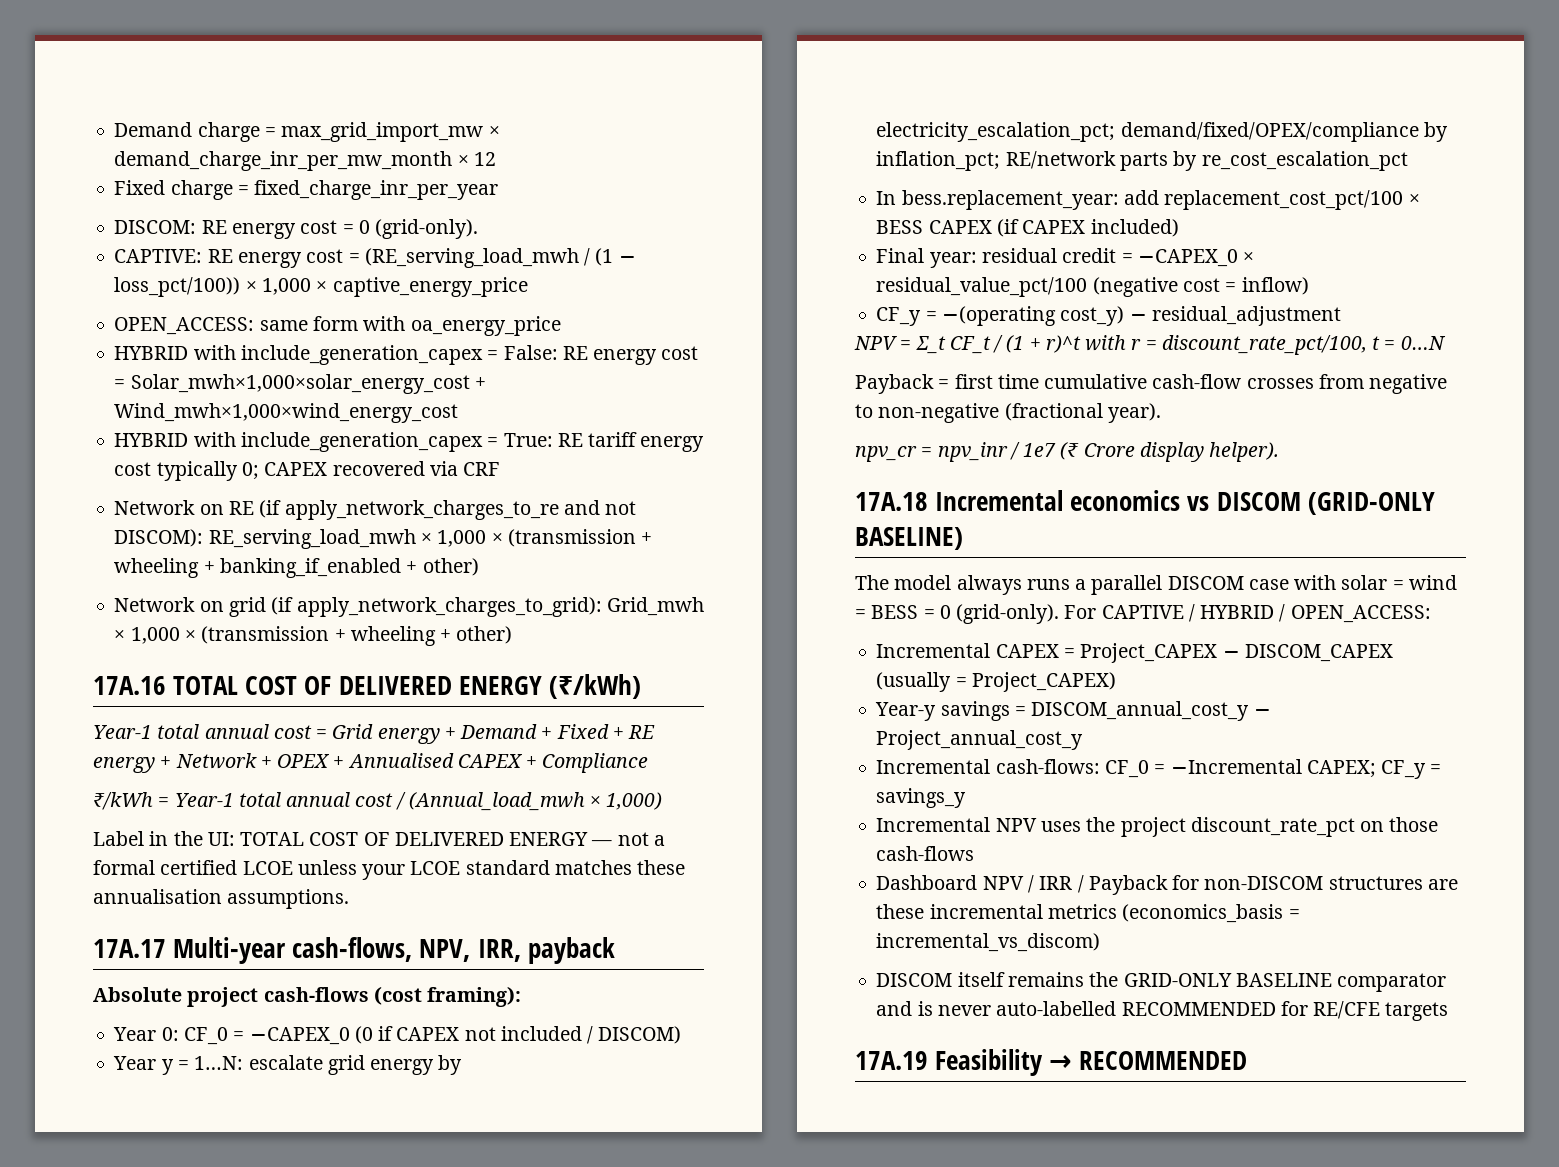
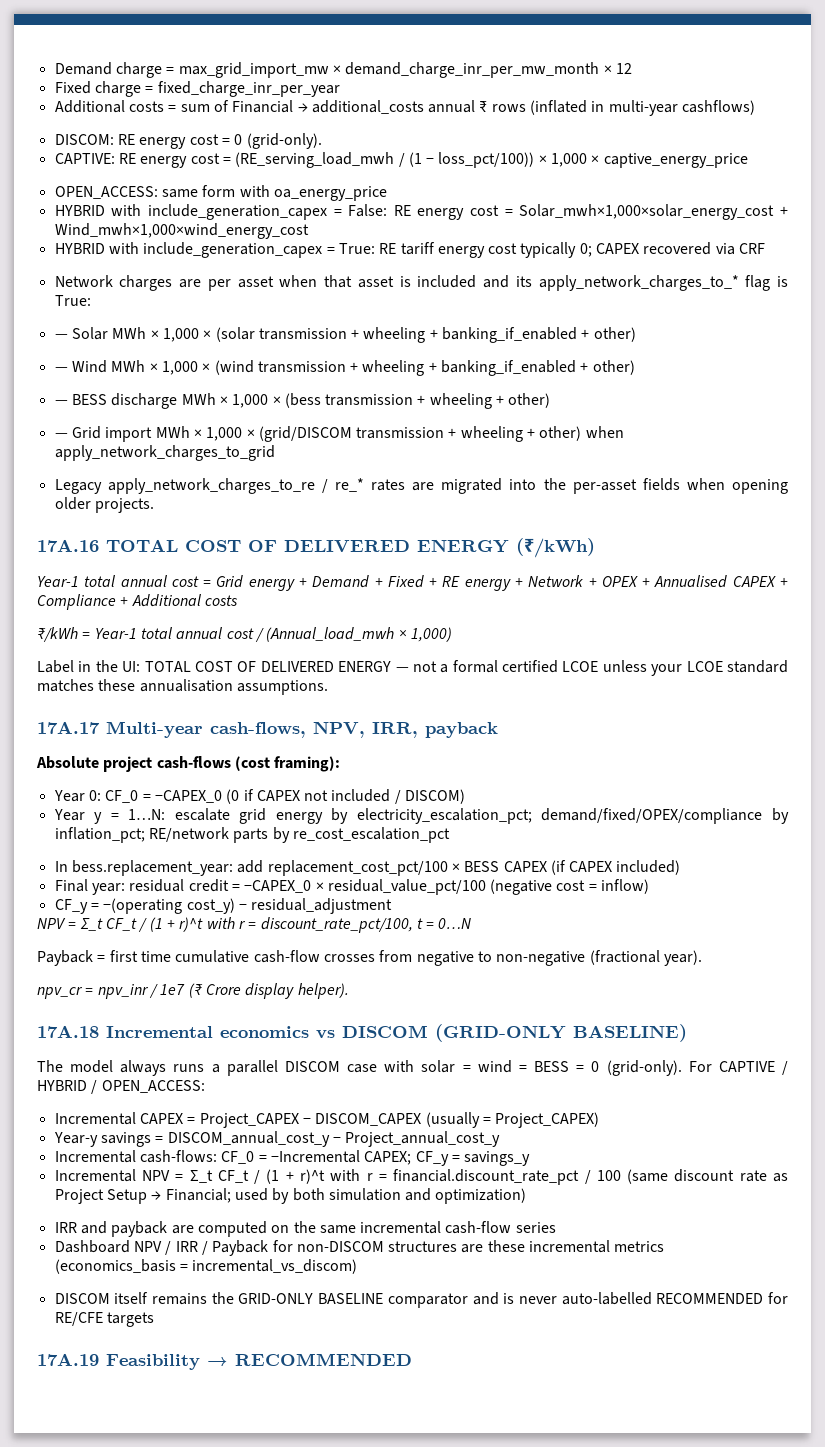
(499, 190) none -> [54,100,756,116] // Additional costs = sum of Financial → additional_costs annual ₹ rows (inflated in multi-year cashflows)
[199,500,637,520] [114,529,653,549] [114,558,479,578] [114,597,704,617] [114,626,513,646] on RE (if apply_network_charges_to_re and not DISCOM): RE_serving_load_mwh × 1,000 × (transmission + wheeling + banking_if_enabled + other) // Network on grid (if apply_network_charges_to_grid): Grid_mwh × 1,000 × (transmission + wheeling + other) -> [119,275,788,291] [54,295,91,306] [54,327,636,343] [54,360,635,376] [54,393,551,409] [54,426,624,442] [54,445,275,461] [54,478,789,494] [54,497,154,513] charges are per asset when that asset is included and its apply_network_charges_to_* flag is True: // — Solar MWh × 1,000 × (solar transmission + wheeling + banking_if_enabled + other) // — Wind MWh × 1,000 × (wind transmission + wheeling + banking_if_enabled + other) // — BESS discharge MWh × 1,000 × (bess transmission + wheeling + other) // — Grid import MWh × 1,000 × (grid/DISCOM transmission + wheeling + other) when apply_network_charges_to_grid // Legacy apply_network_charges_to_re / re_* rates are migrated into the per-asset fields when opening older projects.
(649, 763) none -> [120,594,238,607] + Additional costs
[1040,817,1439,837] [876,846,975,861] uses the project discount_rate_pct on those cash-flows -> [175,1169,788,1185] [54,1188,527,1204] [54,1221,556,1237] = Σ_t CF_t / (1 + r)^t with r = financial.discount_rate_pct / 100 (same discount rate as Project Setup → Financial; used by both simulation and optimization) // IRR and payback are computed on the same incremental cash-flow series

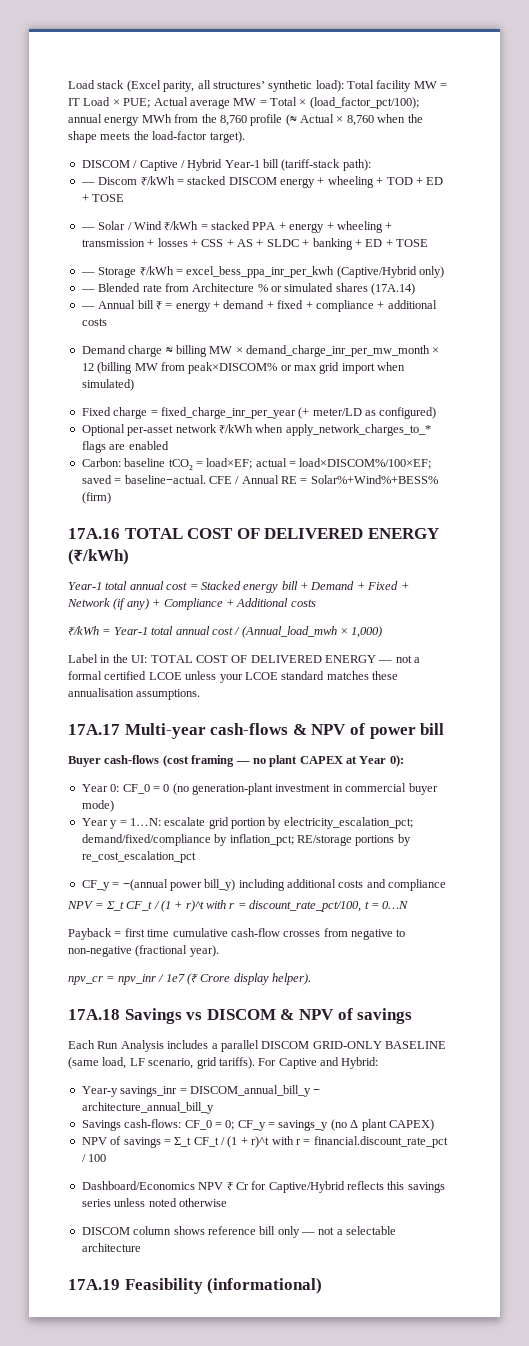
[54,62,632,78] [54,81,340,97] [54,100,756,116] [54,133,322,149] [54,152,748,168] [54,185,387,201] [54,204,788,220] [54,223,309,239] [54,242,766,258] [54,275,788,291] [54,295,91,306] [54,327,636,343] [54,360,635,376] [54,393,551,409] [54,426,624,442] [54,445,275,461] [54,478,789,494] [54,497,154,513] Demand charge = max_grid_import_mw × demand_charge_inr_per_mw_month × 12 // Fixed charge = fixed_charge_inr_per_year // Additional costs = sum of Financial → additional_costs annual ₹ rows (inflated in multi-year cashflows) // DISCOM: RE energy cost = 0 (grid-only). // CAPTIVE: RE energy cost = (RE_serving_load_mwh / (1 − loss_pct/100)) × 1,000 × captive_energy_price // OPEN_ACCESS: same form with oa_energy_price // HYBRID with include_generation_capex = False: RE energy cost = Solar_mwh×1,000×solar_energy_cost + Wind_mwh×1,000×wind_energy_cost // HYBRID with include_generation_capex = True: RE tariff energy cost typically 0; CAPEX recovered via CRF // Network charges are per asset when that asset is included and its apply_network_charges_to_* flag is True: // — Solar MWh × 1,000 × (solar transmission + wheeling + banking_if_enabled + other) // — Wind MWh × 1,000 × (wind transmission + wheeling + banking_if_enabled + other) // — BESS discharge MWh × 1,000 × (bess transmission + wheeling + other) // — Grid import MWh × 1,000 × (grid/DISCOM transmission + wheeling + other) when apply_network_charges_to_grid // Legacy apply_network_charges_to_re / re_* rates are migrated into the per-asset fields when opening older projects. -> [68,80,448,92] [68,97,419,109] [68,114,423,126] [68,131,245,143] [81,159,371,171] [80,176,444,188] [81,194,125,202] [80,221,393,233] [81,238,428,250] [80,266,444,278] [80,283,416,295] [80,300,437,312] [81,318,107,326] [81,345,440,357] [81,362,406,374] [81,379,134,391] [81,407,437,419] [81,424,431,436] [81,441,169,453] [81,458,432,470] [81,475,438,484] [81,492,111,504] Load stack (Excel parity, all structures’ synthetic load): Total facility MW = IT Load × PUE; Actual average MW = Total × (load_factor_pct/100); annual energy MWh from the 8,760 profile (≈ Actual × 8,760 when the shape meets the load-factor target). // DISCOM / Captive / Hybrid Year-1 bill (tariff-stack path): // — Discom ₹/kWh = stacked DISCOM energy + wheeling + TOD + ED + TOSE // — Solar / Wind ₹/kWh = stacked PPA + energy + wheeling + transmission + losses + CSS + AS + SLDC + banking + ED + TOSE // — Storage ₹/kWh = excel_bess_ppa_inr_per_kwh (Captive/Hybrid only) // — Blended rate from Architecture % or simulated shares (17A.14) // — Annual bill ₹ = energy + demand + fixed + compliance + additional costs // Demand charge ≈ billing MW × demand_charge_inr_per_mw_month × 12 (billing MW from peak×DISCOM% or max grid import when simulated) // Fixed charge = fixed_charge_inr_per_year (+ meter/LD as configured) // Optional per-asset network ₹/kWh when apply_network_charges_to_* flags are enabled // Carbon: baseline tCO₂ = load×EF; actual = load×DISCOM%/100×EF; saved = baseline−actual. CFE / Annual RE = Solar%+Wind%+BESS% (firm)
[216,575,295,591] Grid energy -> [200,581,298,593] Stacked energy bill
[442,575,776,591] RE energy + Network + OPEX + Annualised CAPEX -> [67,598,149,610] Network (if any)
[210,721,498,738] [36,756,341,772] [53,789,466,804] cash-flows, NPV, IRR, payback // Absolute project cash-flows (cost framing): // Year 0: CF_0 = −CAPEX_0 (0 if CAPEX not included / DISCOM) -> [210,723,445,739] [68,755,404,767] [81,783,438,795] [81,800,114,812] cash-flows & NPV of power bill // Buyer cash-flows (cost framing — no plant CAPEX at Year 0): // Year 0: CF_0 = 0 (no generation-plant investment in commercial buyer mode)
[275,812,323,824] energy -> [231,818,266,829] portion
[541,808,763,824] demand/fixed/OPEX/compliance -> [81,834,211,846] demand/fixed/compliance
[148,827,269,843] RE/network parts -> [296,835,395,846] RE/storage portions
[54,860,681,876] [54,879,650,895] [54,898,393,914] In bess.replacement_year: add replacement_cost_pct/100 × BESS CAPEX (if CAPEX included) // Final year: residual credit = −CAPEX_0 × residual_value_pct/100 (negative cost = inflow) // CF_y = −(operating cost_y) − residual_adjustment -> [81,879,447,891] CF_y = −(annual power bill_y) including additional costs and compliance
[106,1024,687,1042] [37,1060,788,1076] [37,1080,205,1094] [54,1112,600,1128] [53,1131,501,1147] [54,1150,136,1163] Incremental economics vs DISCOM (GRID-ONLY BASELINE) // The model always runs a parallel DISCOM case with solar = wind = BESS = 0 (grid-only). For CAPTIVE / HYBRID / OPEN_ACCESS: // Incremental CAPEX = Project_CAPEX − DISCOM_CAPEX (usually = Project_CAPEX) // Year-y savings = DISCOM_annual_cost_y − Project_annual_cost_y // Incremental -> [124,1008,413,1024] [68,1040,446,1052] [68,1057,379,1069] [81,1085,321,1097] [81,1102,214,1114] [81,1120,121,1131] Savings vs DISCOM & NPV of savings // Each Run Analysis includes a parallel DISCOM GRID-ONLY BASELINE (same load, LF scenario, grid tariffs). For Captive and Hybrid: // Year-y savings_inr = DISCOM_annual_bill_y − architecture_annual_bill_y // Savings
[270,1150,412,1165] −Incremental CAPEX; -> [225,1120,235,1130] 0;
[54,1169,170,1182] // Incremental NPV -> [330,1119,434,1131] [81,1136,161,1148] (no Δ plant CAPEX) // NPV of savings
[627,1169,788,1184] [54,1188,527,1204] [54,1221,556,1237] [54,1240,665,1256] [54,1259,358,1274] [54,1292,789,1308] [54,1312,154,1327] (same discount rate as Project Setup → Financial; used by both simulation and optimization) // IRR and payback are computed on the same incremental cash-flow series // Dashboard NPV / IRR / Payback for non-DISCOM structures are these incremental metrics (economics_basis = incremental_vs_discom) // DISCOM itself remains the GRID-ONLY BASELINE comparator and is never auto-labelled RECOMMENDED for RE/CFE targets -> [81,1181,445,1193] [81,1198,227,1207] [81,1226,397,1238] [81,1243,141,1252] // Dashboard/Economics NPV ₹ Cr for Captive/Hybrid reflects this savings series unless noted otherwise // DISCOM column shows reference bill only — not a selectable architecture
[207,1353,412,1366] → RECOMMENDED -> [207,1278,323,1294] (informational)

